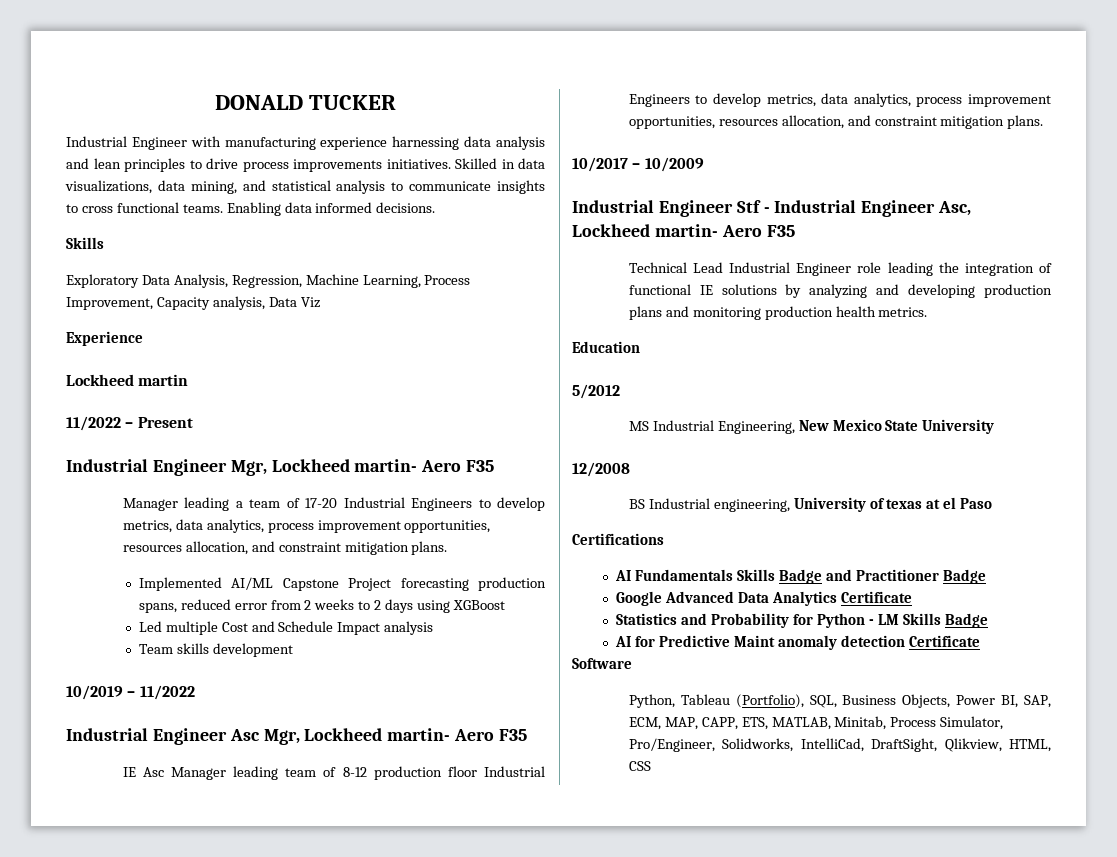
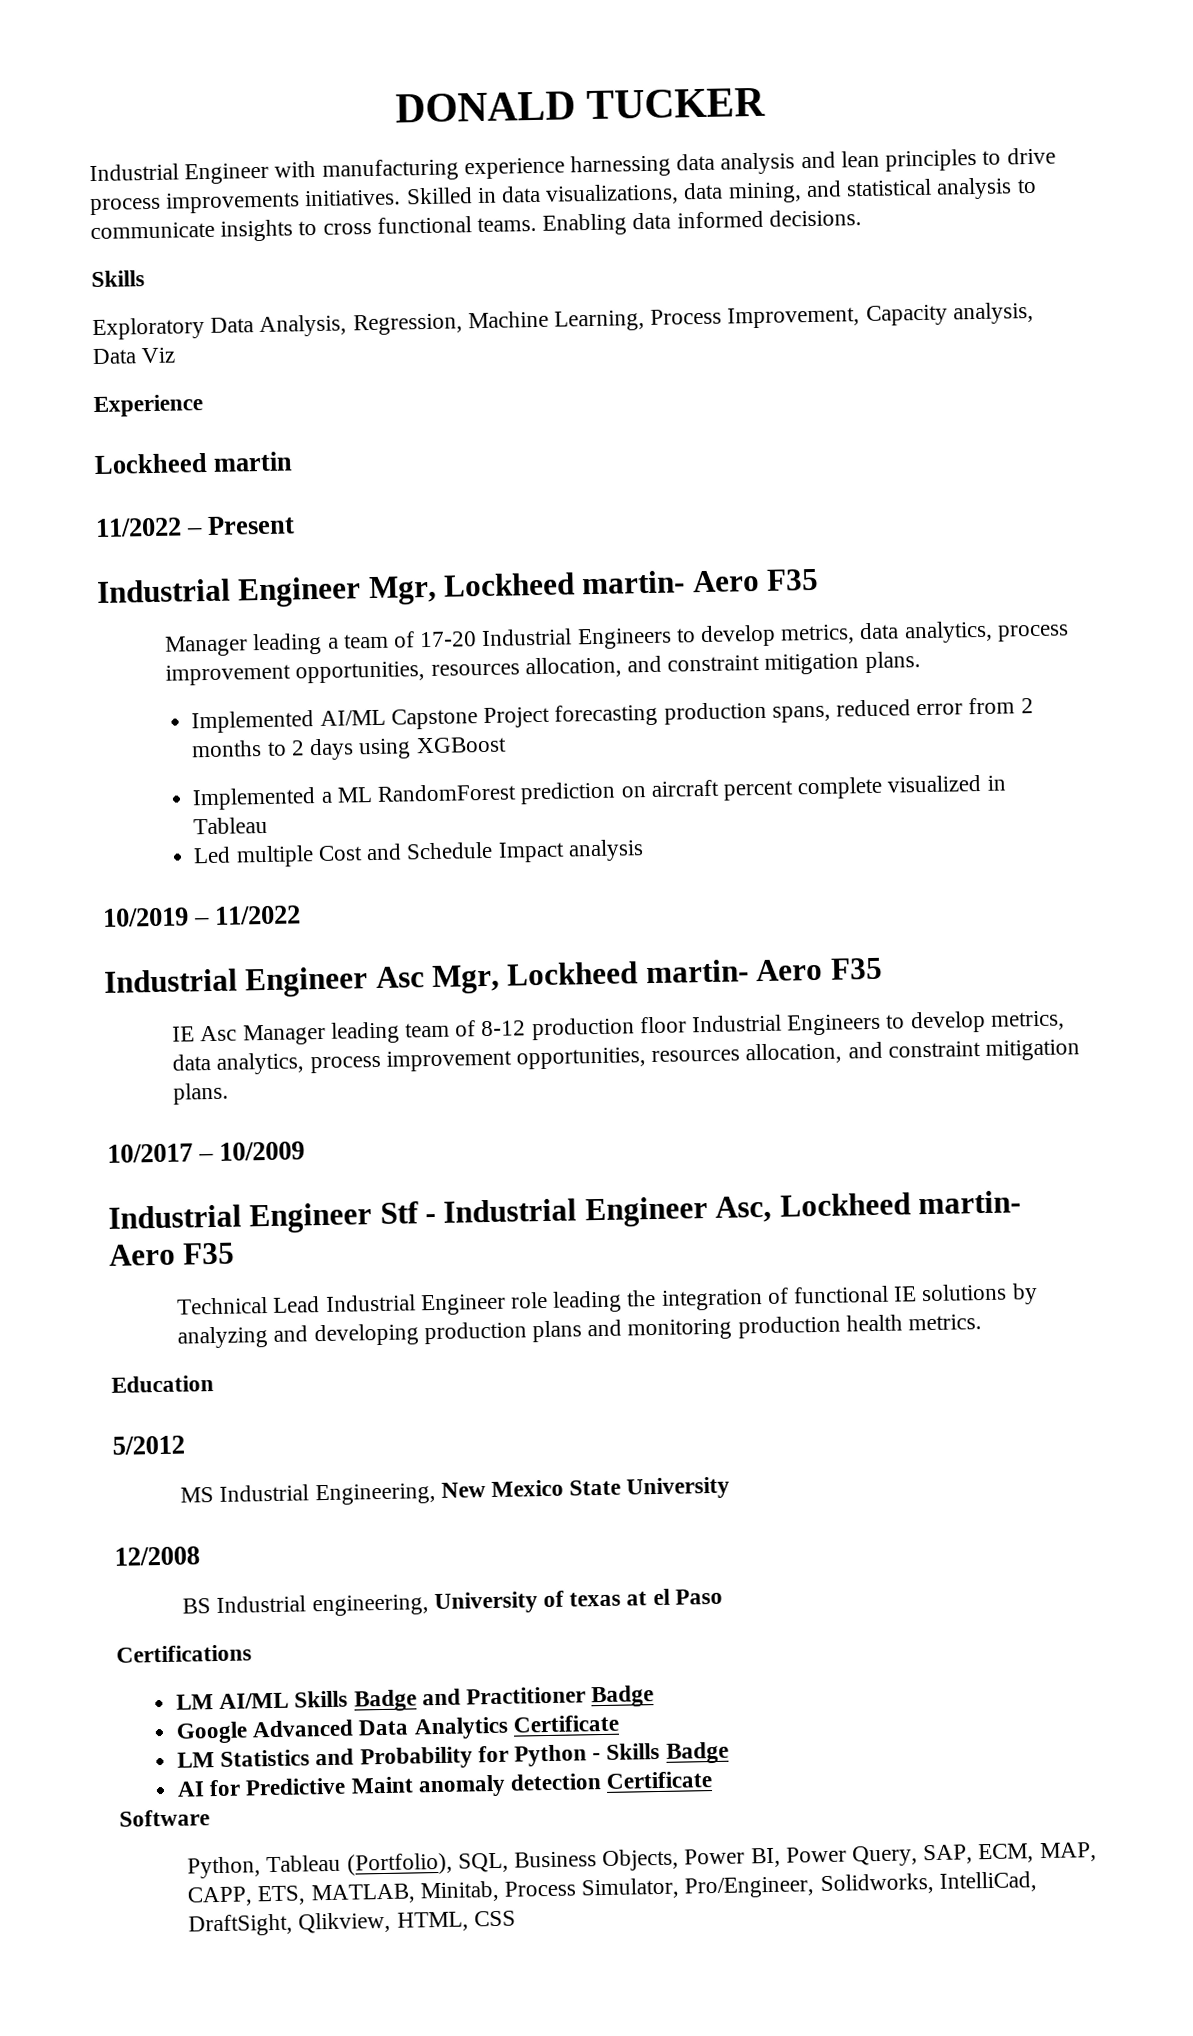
[314,599,355,610] weeks -> [191,740,263,758] months
(505, 605) none -> [192,774,1006,811] [193,816,269,835] // Implemented a ML RandomForest prediction on aircraft percent complete visualized in Tableau
[138,643,293,657] // Team skills development -> (644, 850) none
[615,569,734,581] AI Fundamentals -> [175,1692,290,1710] LM AI/ML
(913, 597) none -> [176,1752,215,1768] LM
[877,614,899,625] LM -> (602, 1757) none
(1019, 701) none -> [785,1845,919,1867] Power Query,

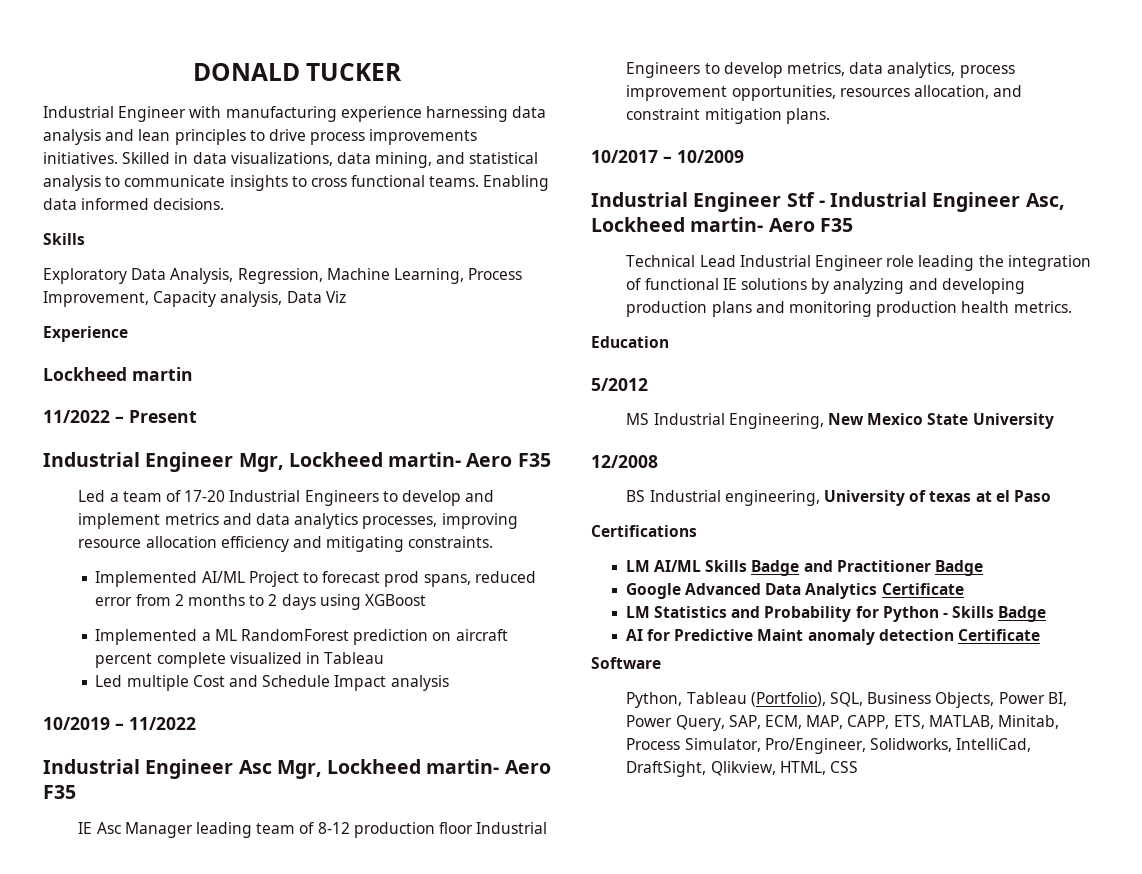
[165,632,323,657] Manager leading -> [78,490,106,502] Led
[780,620,1069,645] [165,651,921,686] [191,701,767,734] metrics, data analytics, process improvement opportunities, resources allocation, and constraint mitigation plans. // Implemented AI/ML Capstone Project forecasting production -> [465,490,495,502] [78,513,518,529] [78,536,494,552] [95,571,420,587] and implement metrics and data analytics processes, improving resource allocation efficiency and mitigating constraints. // Implemented AI/ML Project to forecast prod

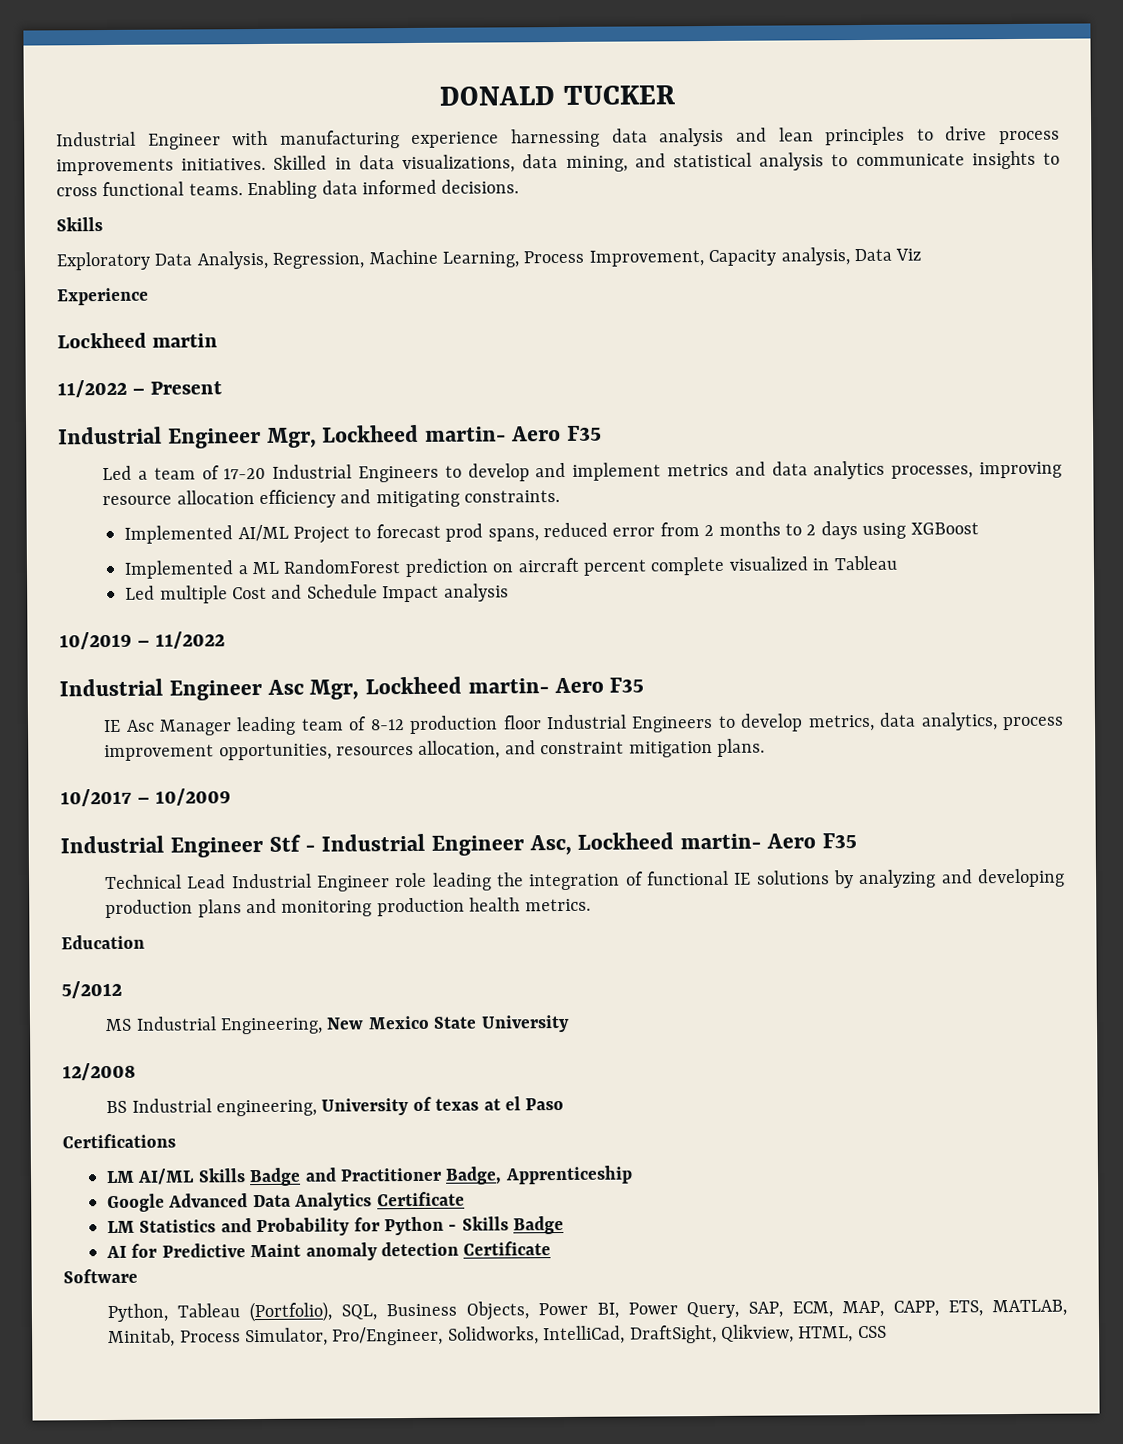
[934,560,983,576] Badge -> [445,1165,633,1185] Badge, Apprenticeship

